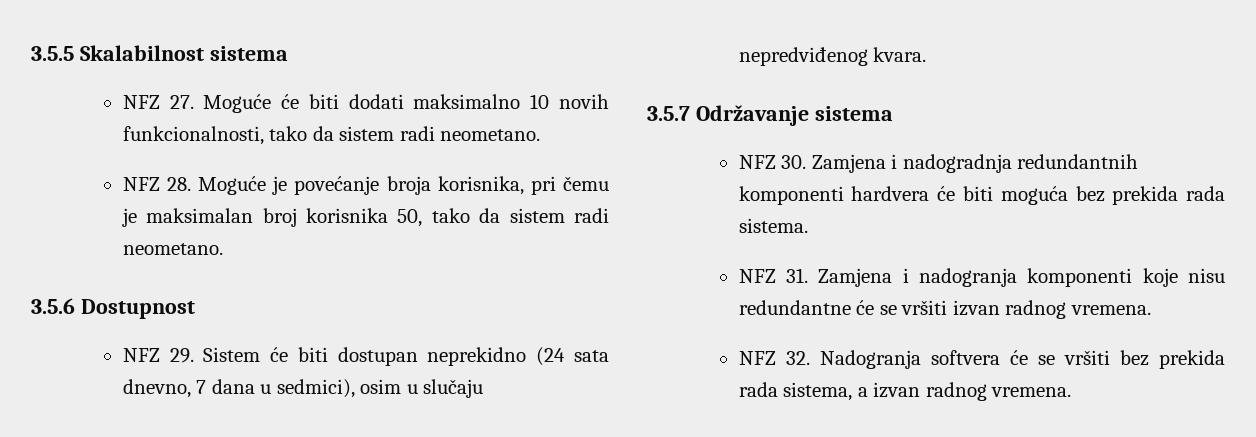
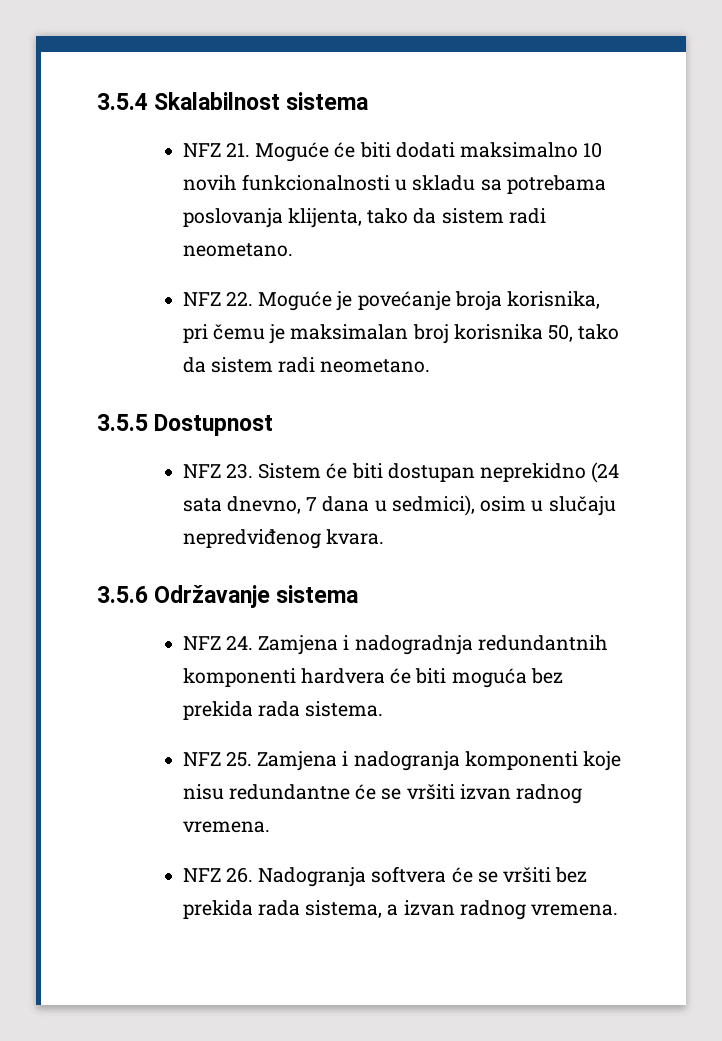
[31,46,74,61] 3.5.5 -> [97,93,148,110] 3.5.4
[169,95,194,109] 27. -> [225,142,250,157] 21.
[122,126,264,145] funkcionalnosti, -> [241,174,606,194] [182,208,362,228] funkcionalnosti u skladu sa potrebama poslovanja klijenta,
[166,177,191,191] 28. -> [225,291,253,306] 22.
[31,298,75,314] 3.5.6 -> [97,414,148,431] 3.5.5
[169,348,194,363] 29. -> [225,463,253,479] 23.
[647,106,690,121] 3.5.7 -> [97,586,148,603] 3.5.6
[781,155,807,169] 30. -> [225,635,253,650] 24.
[786,268,809,283] 31. -> [225,751,252,767] 25.
[785,351,810,365] 32. -> [225,867,253,883] 26.

